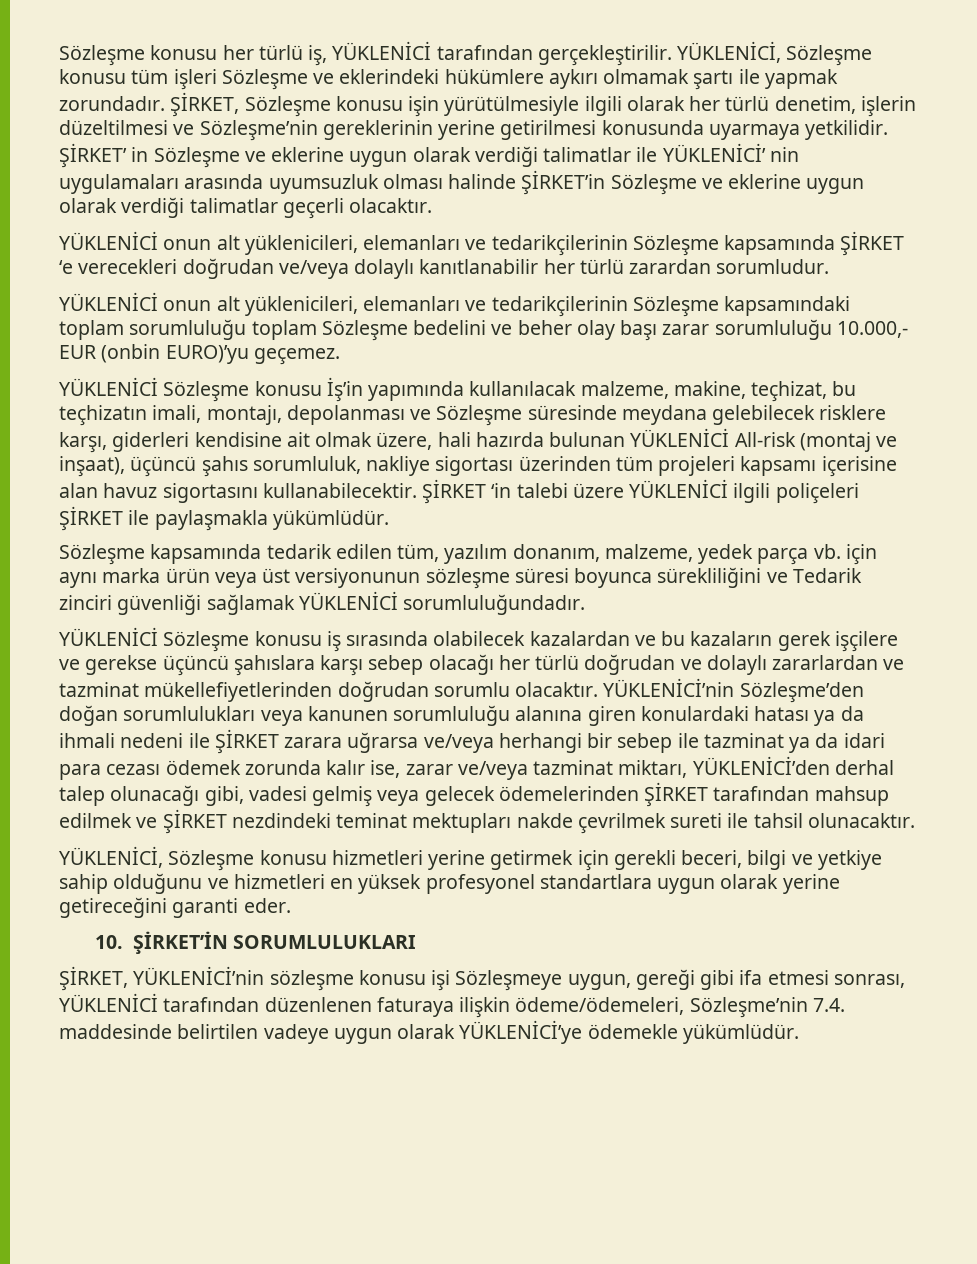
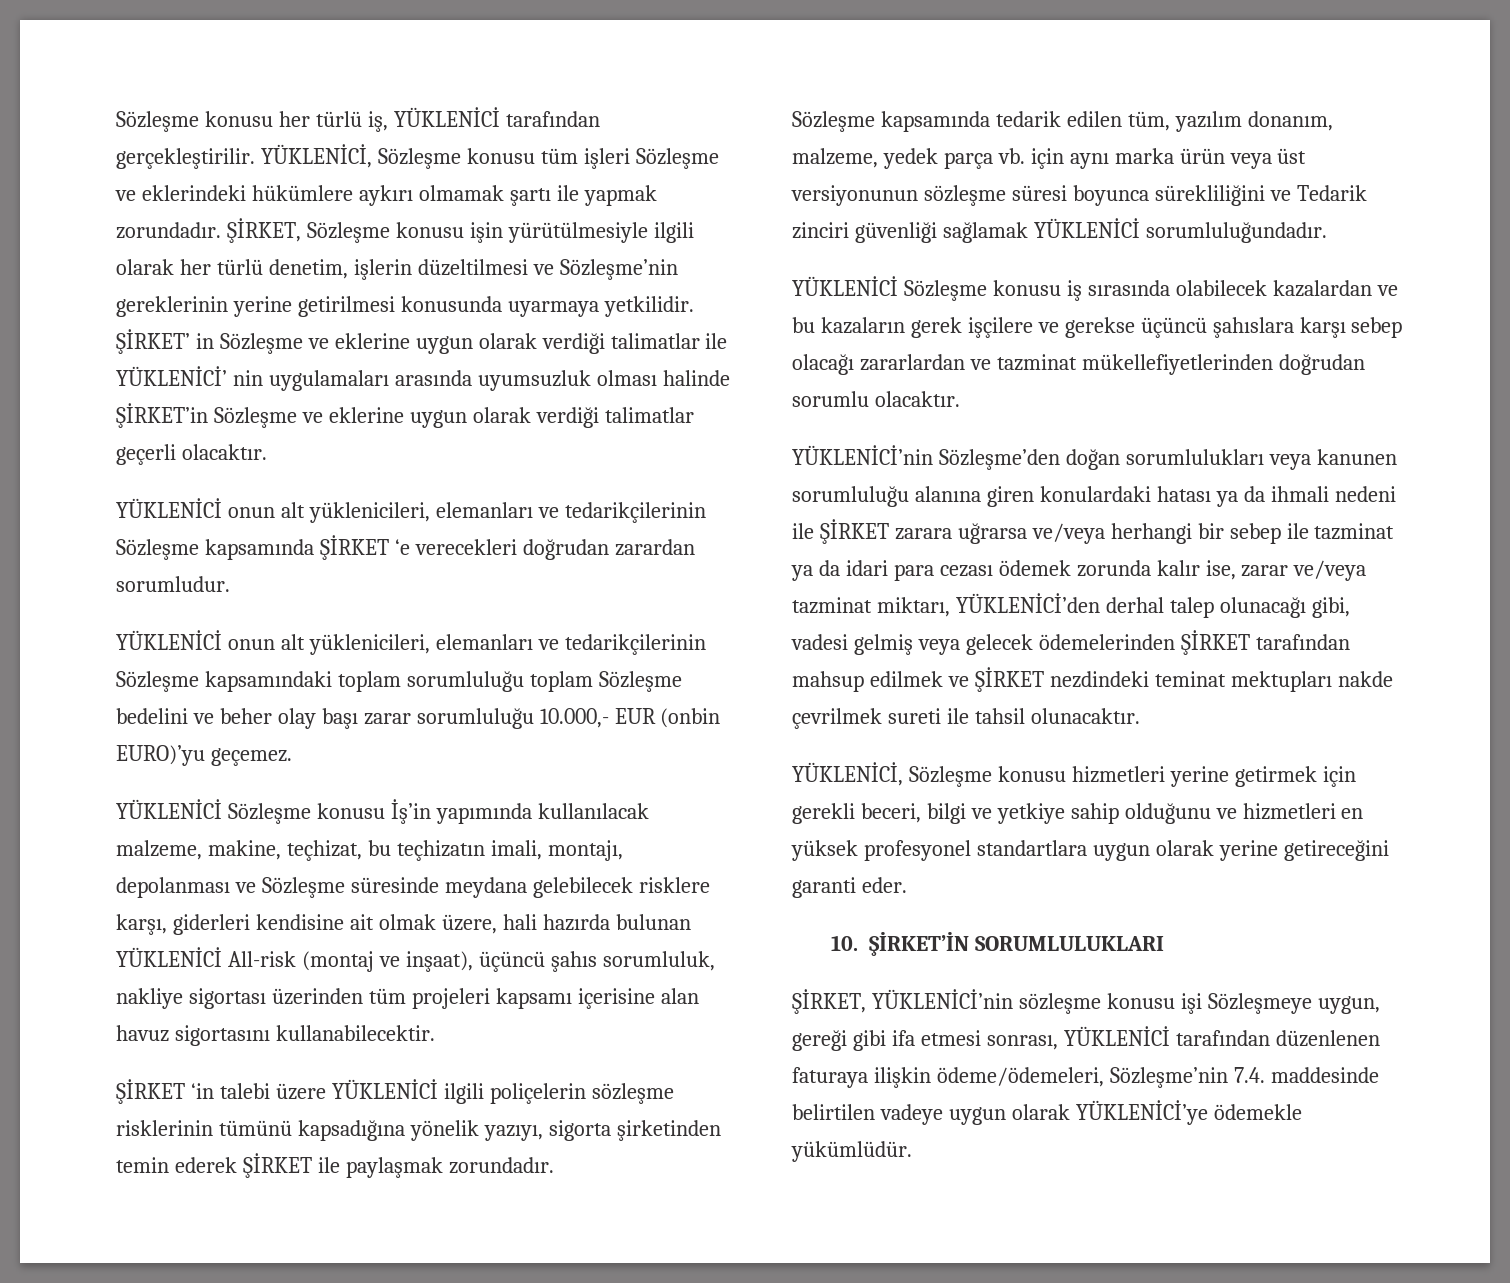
[278,259,624,279] ve/veya dolaylı kanıtlanabilir her türlü -> (609, 549) none
(417, 490) none -> (435, 1033) //
[775,483,859,504] [59,506,389,531] poliçeleri ŞİRKET ile paylaşmakla yükümlüdür. -> [489,1083,674,1104] [116,1120,721,1141] [116,1153,554,1178] poliçelerin sözleşme risklerinin tümünü kapsadığına yönelik yazıyı, sigorta şirketinden temin ederek ŞİRKET ile paylaşmak zorundadır.
[498,654,767,675] her türlü doğrudan ve dolaylı -> (854, 364) none
(599, 689) none -> (960, 399) //

